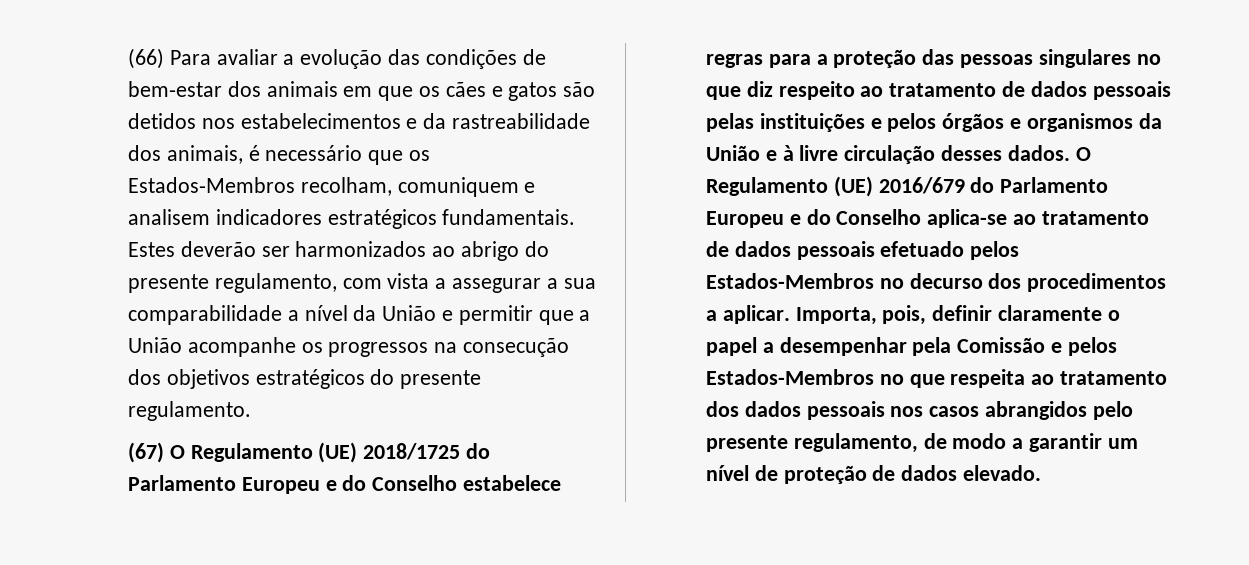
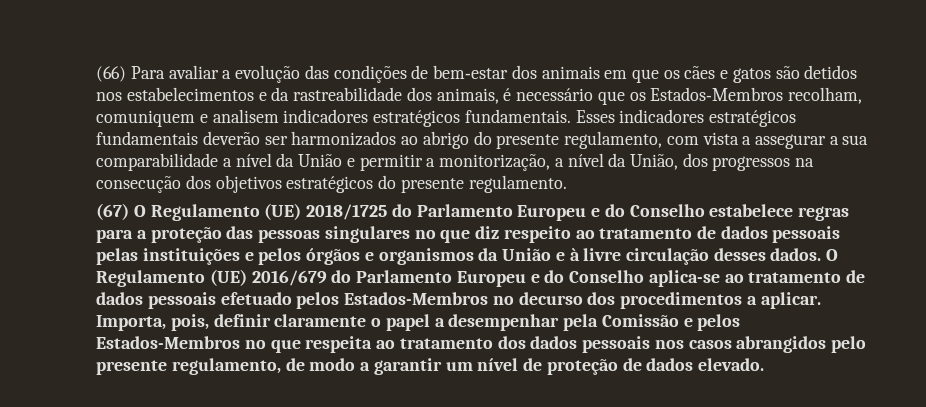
[127,242,175,257] Estes -> [575,109,797,127] [96,131,199,145] Esses indicadores estratégicos fundamentais
[538,310,591,325] [127,337,323,357] que a União acompanhe os -> [426,153,708,171] a monitorização, a nível da União, dos

